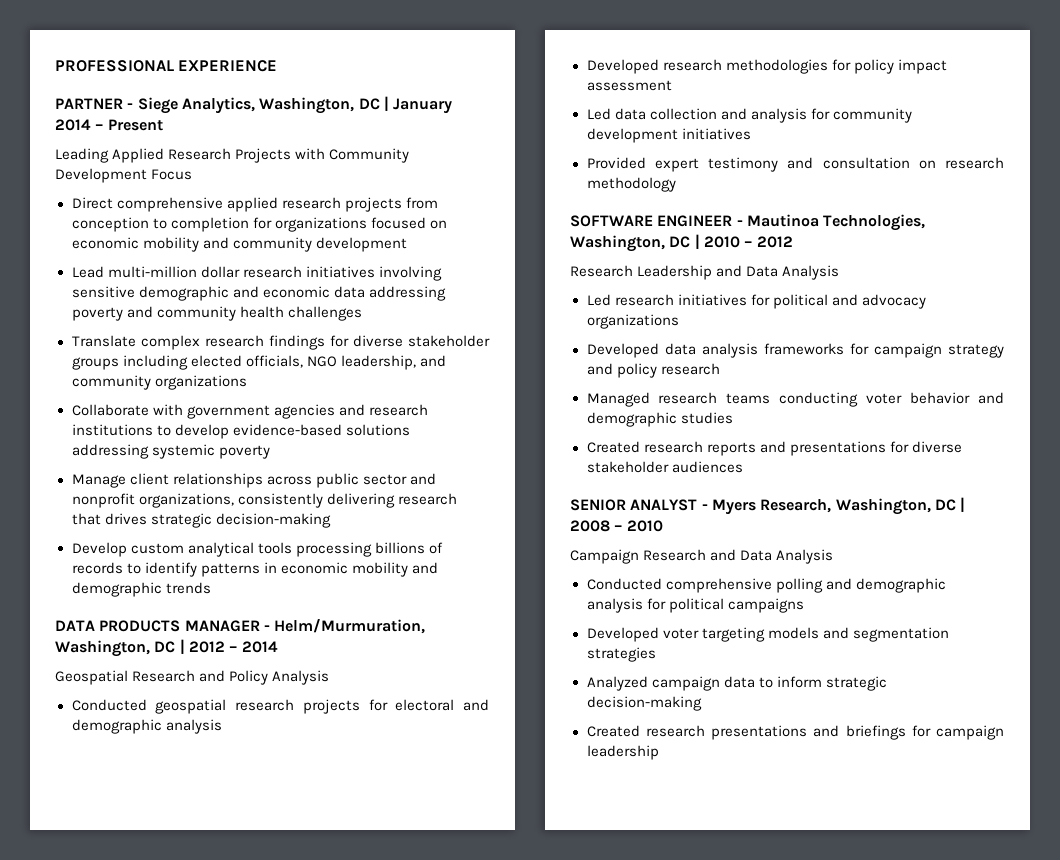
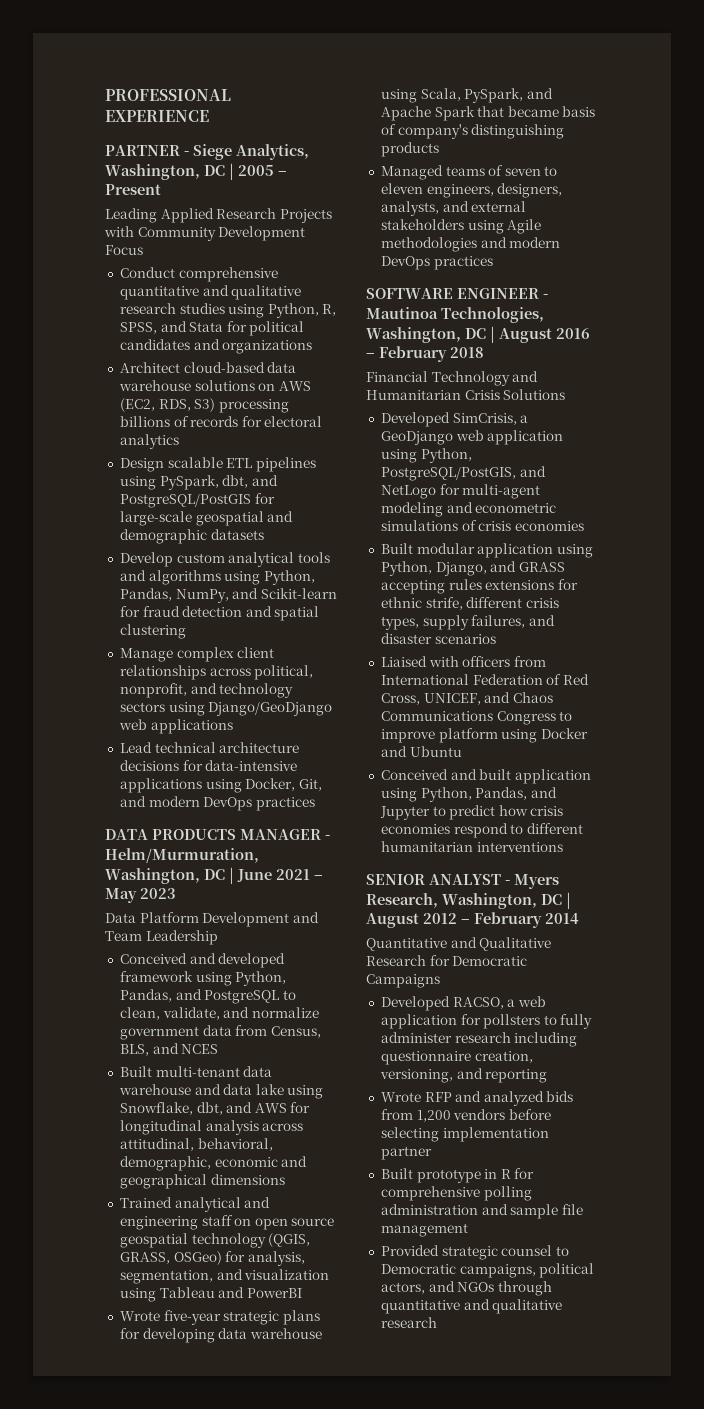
[393,98,453,114] [55,119,91,131] January 2014 -> [238,165,274,176] 2005
[71,197,438,212] [71,217,447,232] [71,237,407,252] [71,266,442,281] [71,286,446,301] [71,306,362,321] [71,335,490,350] [71,355,446,370] [71,375,247,390] [71,404,428,419] [71,424,410,439] [71,444,270,459] [71,473,436,488] [71,493,457,508] [71,513,331,528] [71,542,443,557] [71,562,438,577] [71,582,211,597] Direct comprehensive applied research projects from conception to completion for organizations focused on economic mobility and community development // Lead multi-million dollar research initiatives involving sensitive demographic and economic data addressing poverty and community health challenges // Translate complex research findings for diverse stakeholder groups including elected officials, NGO leadership, and community organizations // Collaborate with government agencies and research institutions to develop evidence-based solutions addressing systemic poverty // Manage client relationships across public sector and nonprofit organizations, consistently delivering research that drives strategic decision-making // Develop custom analytical tools processing billions of records to identify patterns in economic mobility and demographic trends -> [119,267,278,282] [119,285,302,300] [119,303,337,318] [119,321,305,336] [119,339,313,354] [119,362,297,373] [118,380,311,391] [119,398,289,413] [119,416,323,427] [119,434,179,449] [119,457,316,472] [119,475,278,490] [119,493,275,508] [119,511,294,526] [119,529,264,544] [119,552,330,567] [119,570,315,585] [119,588,337,603] [119,606,320,621] [119,624,186,639] [119,647,275,662] [119,665,314,680] [119,683,294,698] [119,702,333,716] [118,719,233,734] [119,742,300,753] [119,760,298,771] [119,778,322,793] [119,796,315,811] Conduct comprehensive quantitative and qualitative research studies using Python, R, SPSS, and Stata for political candidates and organizations // Architect cloud-based data warehouse solutions on AWS (EC2, RDS, S3) processing billions of records for electoral analytics // Design scalable ETL pipelines using PySpark, dbt, and PostgreSQL/PostGIS for large-scale geospatial and demographic datasets // Develop custom analytical tools and algorithms using Python, Pandas, NumPy, and Scikit-learn for fraud detection and spatial clustering // Manage complex client relationships across political, nonprofit, and technology sectors using Django/GeoDjango web applications // Lead technical architecture decisions for data-intensive applications using Docker, Git, and modern DevOps practices
[188,641,278,653] [55,670,330,685] [71,699,489,714] [71,719,222,734] [586,59,947,74] [586,80,672,91] [586,108,912,123] [586,128,751,143] [586,157,1004,172] [586,177,676,192] 2012 – 2014 // Geospatial Research and Policy Analysis // Conducted geospatial research projects for electoral and demographic analysis // Developed research methodologies for policy impact assessment // Led data collection and analysis for community development initiatives // Provided expert testimony and consultation on research methodology -> [237,869,323,882] [105,888,176,903] [105,912,319,927] [105,930,218,945] [119,953,286,968] [119,971,287,986] [119,989,296,1004] [119,1007,319,1020] [119,1025,321,1040] [119,1043,219,1056] [119,1066,273,1077] [118,1084,324,1099] [119,1102,311,1115] [119,1120,304,1135] [119,1138,273,1151] [119,1156,308,1171] [119,1174,285,1189] [119,1197,271,1212] [119,1215,335,1230] [119,1233,311,1248] [119,1251,305,1266] [119,1269,330,1284] [119,1287,302,1302] [119,1310,320,1325] [119,1328,322,1343] [380,88,553,103] [380,106,596,121] [380,124,565,139] [380,142,439,157] [380,165,558,180] [380,183,563,198] [380,201,527,216] [380,219,542,234] [380,237,561,252] [380,256,493,270] June 2021 – May 2023 // Data Platform Development and Team Leadership // Conceived and developed framework using Python, Pandas, and PostgreSQL to clean, validate, and normalize government data from Census, BLS, and NCES // Built multi-tenant data warehouse and data lake using Snowflake, dbt, and AWS for longitudinal analysis across attitudinal, behavioral, demographic, economic and geographical dimensions // Trained analytical and engineering staff on open source geospatial technology (QGIS, GRASS, OSGeo) for analysis, segmentation, and visualization using Tableau and PowerBI // Wrote five-year strategic plans for developing data warehouse using Scala, PySpark, and Apache Spark that became basis of company's distinguishing products // Managed teams of seven to eleven engineers, designers, analysts, and external stakeholders using Agile methodologies and modern DevOps practices
[703,236,793,248] [570,265,840,280] [586,294,926,309] [586,314,679,329] [586,343,1004,358] [586,363,720,378] [586,392,1004,407] [586,412,733,427] [586,441,962,456] [586,461,743,473] 2010 – 2012 // Research Leadership and Data Analysis // Led research initiatives for political and advocacy organizations // Developed data analysis frameworks for campaign strategy and policy research // Managed research teams conducting voter behavior and demographic studies // Created research reports and presentations for diverse stakeholder audiences -> [499,328,590,343] [366,346,484,362] [366,371,539,386] [366,389,566,400] [380,412,529,427] [380,430,564,445] [380,448,472,463] [380,466,546,481] [380,484,541,499] [380,502,557,517] [380,520,584,531] [380,543,593,558] [380,561,565,576] [380,579,578,594] [380,597,559,610] [380,615,555,630] [380,633,496,644] [380,656,546,667] [380,674,589,685] [380,692,553,705] [380,711,573,725] [380,728,588,743] [380,746,462,757] [380,769,591,784] [380,787,557,802] [379,805,564,820] [380,823,583,838] [380,841,563,852] August 2016 – February 2018 // Financial Technology and Humanitarian Crisis Solutions // Developed SimCrisis, a GeoDjango web application using Python, PostgreSQL/PostGIS, and NetLogo for multi-agent modeling and econometric simulations of crisis economies // Built modular application using Python, Django, and GRASS accepting rules extensions for ethnic strife, different crisis types, supply failures, and disaster scenarios // Liaised with officers from International Federation of Red Cross, UNICEF, and Chaos Communications Congress to improve platform using Docker and Ubuntu // Conceived and built application using Python, Pandas, and Jupyter to predict how crisis economies respond to different humanitarian interventions
[570,520,663,532] [570,549,834,564] [586,578,946,593] [586,598,804,613] [586,627,949,642] [586,647,656,662] [586,676,887,691] [586,696,702,711] [586,725,1004,740] [586,745,659,760] 2008 – 2010 // Campaign Research and Data Analysis // Conducted comprehensive polling and demographic analysis for political campaigns // Developed voter targeting models and segmentation strategies // Analyzed campaign data to inform strategic decision-making // Created research presentations and briefings for campaign leadership -> [366,912,579,928] [366,937,552,951] [366,955,528,966] [366,974,440,988] [380,996,546,1011] [380,1014,593,1029] [380,1032,578,1047] [380,1051,533,1065] [379,1068,548,1083] [380,1091,574,1106] [380,1109,551,1122] [380,1127,549,1142] [380,1146,432,1160] [380,1168,535,1183] [380,1186,532,1201] [380,1204,583,1219] [380,1223,468,1237] [380,1245,569,1260] [380,1263,595,1278] [380,1281,552,1296] [380,1299,563,1314] [380,1317,437,1328] August 2012 – February 2014 // Quantitative and Qualitative Research for Democratic Campaigns // Developed RACSO, a web application for pollsters to fully administer research including questionnaire creation, versioning, and reporting // Wrote RFP and analyzed bids from 1,200 vendors before selecting implementation partner // Built prototype in R for comprehensive polling administration and sample file management // Provided strategic counsel to Democratic campaigns, political actors, and NGOs through quantitative and qualitative research

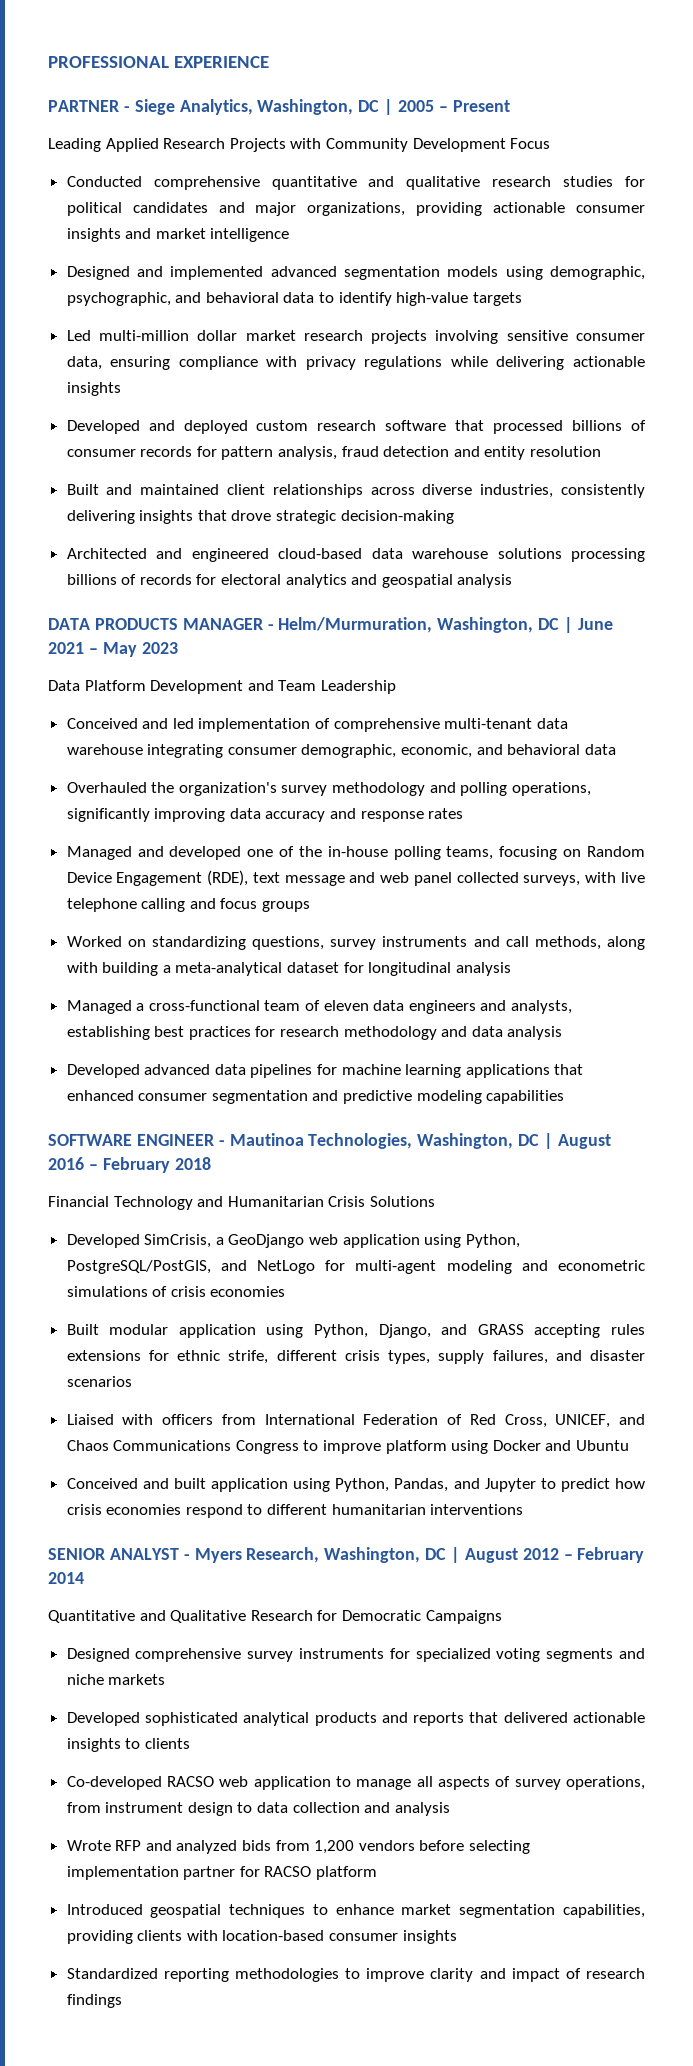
[119,267,175,278] Conduct -> [66,176,142,187] Conducted
[228,303,337,318] [119,321,305,336] [119,339,313,354] [119,362,297,373] [118,380,311,391] [119,398,216,412] using Python, R, SPSS, and Stata for political candidates and organizations // Architect cloud-based data warehouse solutions on AWS (EC2, RDS, S3) -> [624,176,645,187] [66,202,645,216] [66,228,290,242] [66,266,645,280] [66,292,522,306] [66,330,645,344] [66,356,645,370] [66,382,121,396] [66,420,646,434] [66,446,602,460] [66,484,645,498] [66,510,454,524] [66,548,562,562] for political candidates and major organizations, providing actionable consumer insights and market intelligence // Designed and implemented advanced segmentation models using demographic, psychographic, and behavioral data to identify high-value targets // Led multi-million dollar market research projects involving sensitive consumer data, ensuring compliance with privacy regulations while delivering actionable insights // Developed and deployed custom research software that processed billions of consumer records for pattern analysis, fraud detection and entity resolution // Built and maintained client relationships across diverse industries, consistently delivering insights that drove strategic decision-making // Architected and engineered cloud-based data warehouse solutions
[119,457,316,472] [119,475,278,490] [119,493,275,508] [119,511,294,526] [119,529,264,544] [119,552,330,567] [119,570,315,585] [119,588,337,603] [119,606,320,621] [119,624,186,639] [119,647,275,662] [119,665,314,680] [119,683,294,698] [119,702,333,716] [118,719,233,734] [119,742,300,753] [119,760,298,771] [119,778,322,793] [119,796,315,811] // Design scalable ETL pipelines using PySpark, dbt, and PostgreSQL/PostGIS for large-scale geospatial and demographic datasets // Develop custom analytical tools and algorithms using Python, Pandas, NumPy, and Scikit-learn for fraud detection and spatial clustering // Manage complex client relationships across political, nonprofit, and technology sectors using Django/GeoDjango web applications // Lead technical architecture decisions for data-intensive applications using Docker, Git, and modern DevOps practices -> [351,574,513,588] and geospatial analysis
[218,953,286,968] [119,971,287,986] [119,989,296,1004] [119,1007,319,1020] [119,1025,321,1040] [119,1043,219,1056] [119,1066,273,1077] [118,1084,324,1099] [119,1102,311,1115] [119,1120,304,1135] [119,1138,273,1151] [119,1156,308,1171] [119,1174,285,1189] [119,1197,271,1212] [119,1215,335,1230] [119,1233,311,1248] [119,1251,305,1266] [119,1269,330,1284] [119,1287,302,1302] [119,1310,320,1325] [119,1328,322,1343] [380,88,553,103] [380,106,596,121] [380,124,565,139] [380,142,439,157] [380,165,558,180] [380,183,563,198] [380,201,527,216] [380,219,542,234] [380,237,561,252] [380,256,493,270] developed framework using Python, Pandas, and PostgreSQL to clean, validate, and normalize government data from Census, BLS, and NCES // Built multi-tenant data warehouse and data lake using Snowflake, dbt, and AWS for longitudinal analysis across attitudinal, behavioral, demographic, economic and geographical dimensions // Trained analytical and engineering staff on open source geospatial technology (QGIS, GRASS, OSGeo) for analysis, segmentation, and visualization using Tableau and PowerBI // Wrote five-year strategic plans for developing data warehouse using Scala, PySpark, and Apache Spark that became basis of company's distinguishing products // Managed teams of seven to eleven engineers, designers, analysts, and external stakeholders using Agile methodologies and modern DevOps practices -> [172,718,568,732] [66,744,616,758] [66,782,591,796] [66,808,464,822] [66,846,645,860] [66,870,645,886] [66,898,311,912] [66,936,645,950] [66,962,511,976] [66,1000,573,1014] [66,1026,563,1040] [66,1064,584,1078] [66,1090,565,1104] led implementation of comprehensive multi-tenant data warehouse integrating consumer demographic, economic, and behavioral data // Overhauled the organization's survey methodology and polling operations, significantly improving data accuracy and response rates // Managed and developed one of the in-house polling teams, focusing on Random Device Engagement (RDE), text message and web panel collected surveys, with live telephone calling and focus groups // Worked on standardizing questions, survey instruments and call methods, along with building a meta-analytical dataset for longitudinal analysis // Managed a cross-functional team of eleven data engineers and analysts, establishing best practices for research methodology and data analysis // Developed advanced data pipelines for machine learning applications that enhanced consumer segmentation and predictive modeling capabilities
[380,996,546,1011] [380,1014,593,1029] [380,1032,578,1047] [380,1051,533,1065] [379,1068,548,1083] Developed RACSO, a web application for pollsters to fully administer research including questionnaire creation, versioning, and reporting -> [66,1648,645,1662] [66,1674,166,1685] [66,1712,645,1726] [66,1738,190,1752] [66,1776,645,1790] [66,1802,450,1816] Designed comprehensive survey instruments for specialized voting segments and niche markets // Developed sophisticated analytical products and reports that delivered actionable insights to clients // Co-developed RACSO web application to manage all aspects of survey operations, from instrument design to data collection and analysis
[380,1168,535,1183] [380,1186,532,1201] [380,1204,583,1219] [380,1223,468,1237] [380,1245,569,1260] [380,1263,595,1278] [380,1281,552,1296] [380,1299,563,1314] [380,1317,437,1328] // Built prototype in R for comprehensive polling administration and sample file management // Provided strategic counsel to Democratic campaigns, political actors, and NGOs through quantitative and qualitative research -> [239,1866,378,1880] [66,1904,645,1918] [66,1930,457,1944] [66,1968,645,1982] [66,1994,122,2008] for RACSO platform // Introduced geospatial techniques to enhance market segmentation capabilities, providing clients with location-based consumer insights // Standardized reporting methodologies to improve clarity and impact of research findings

